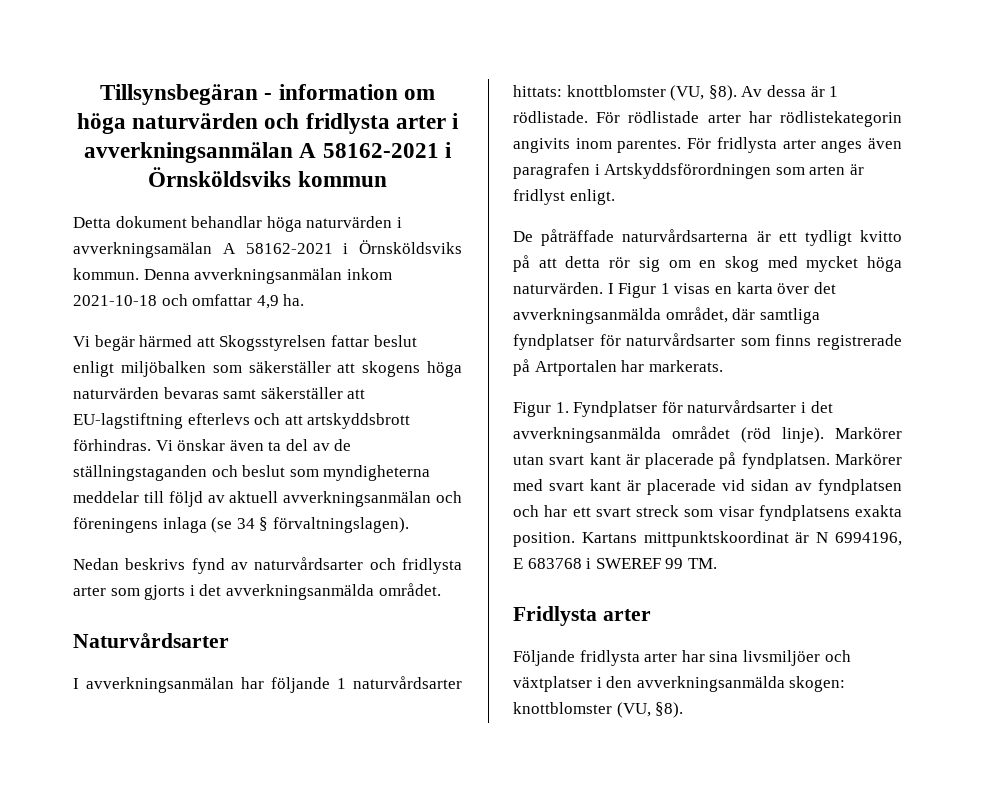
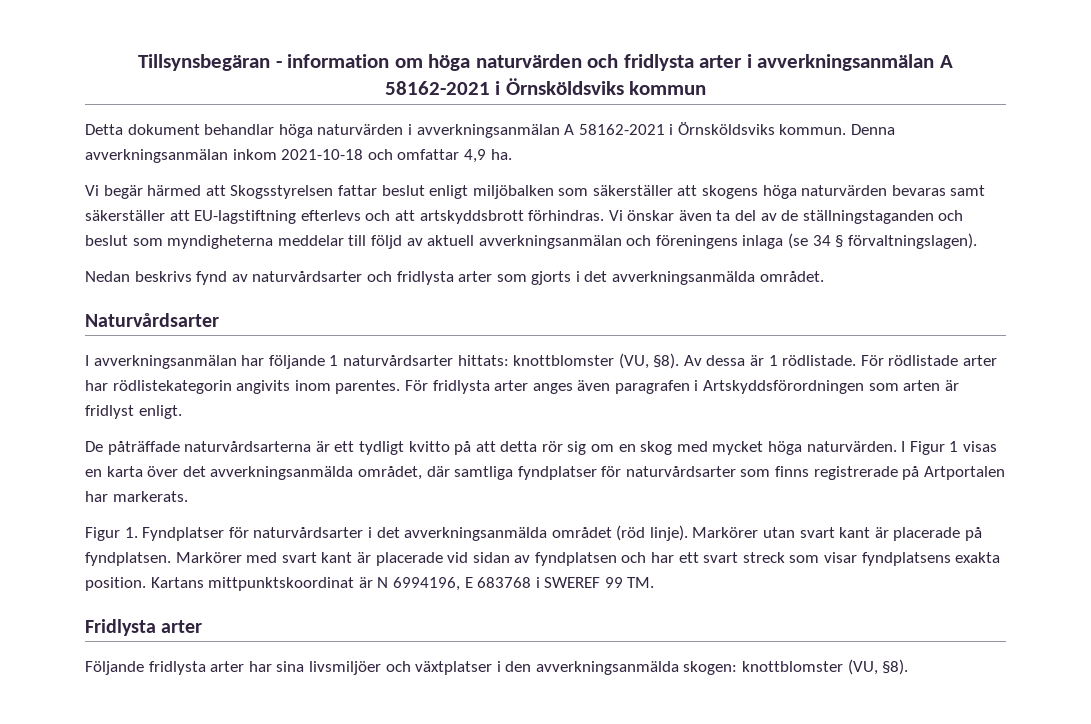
[73,242,212,258] avverkningsamälan -> [416,124,560,138] avverkningsanmälan

